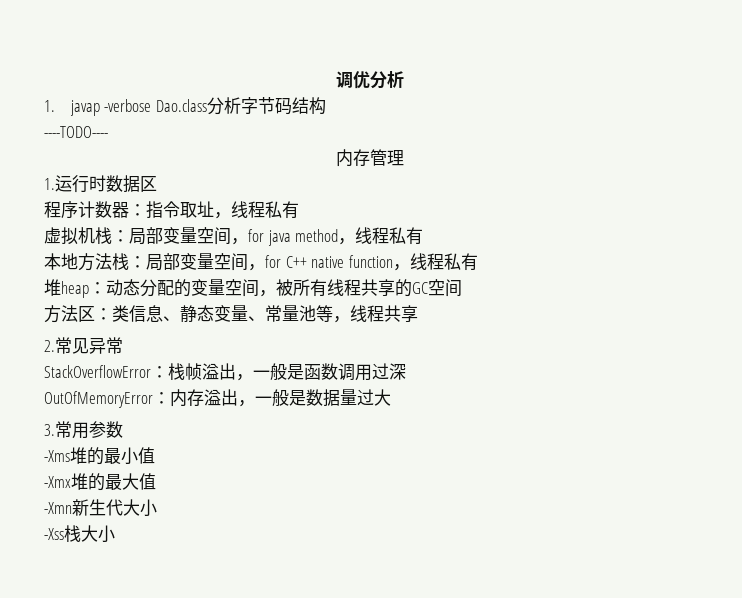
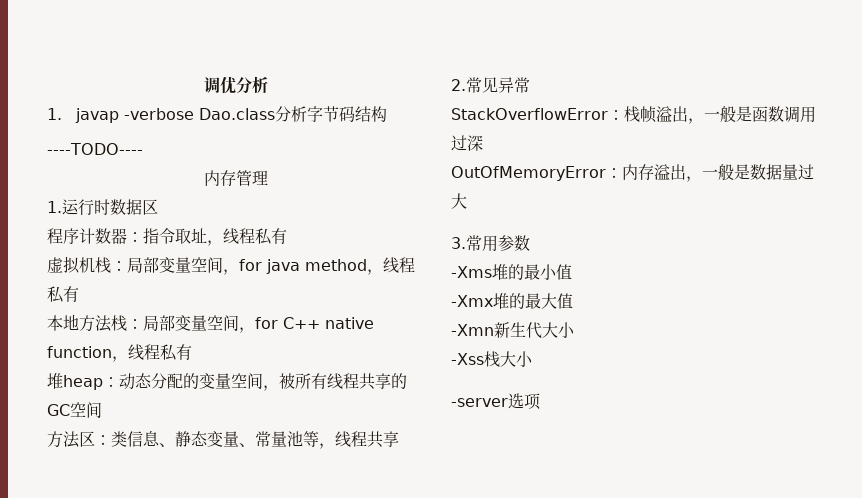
(115, 534) none -> [451,393,541,410] // -server选项

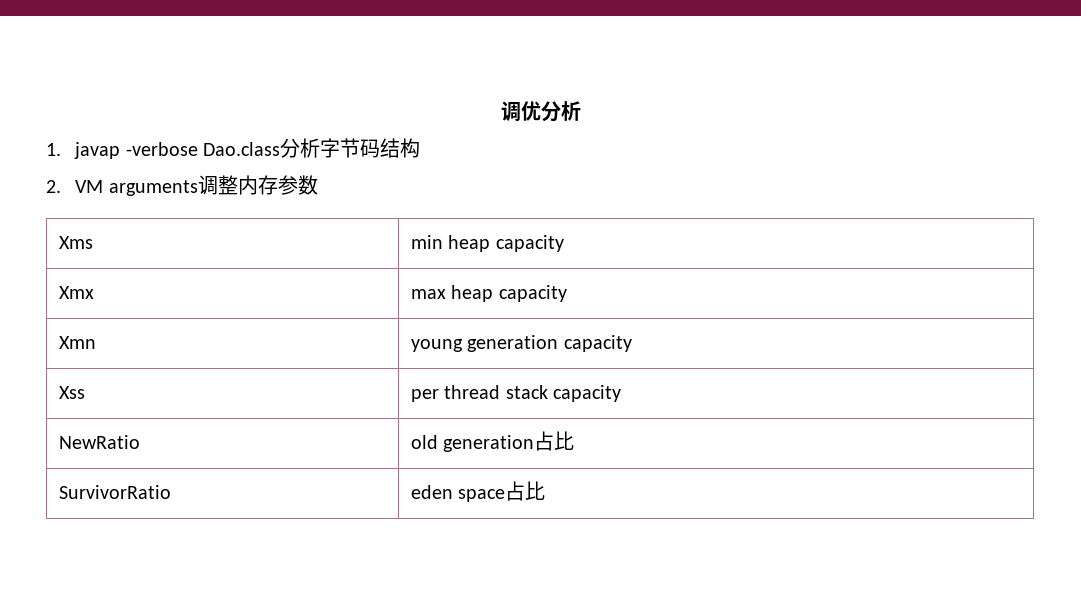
[47,143,143,155] [204,170,268,186] [47,199,158,216] [47,228,287,246] [47,256,415,275] [47,286,79,303] [47,314,374,333] [47,344,192,362] [47,373,407,391] [47,402,102,418] [47,431,399,449] [451,77,530,93] [451,106,816,124] [451,135,483,151] [451,164,814,182] [451,193,467,209] [451,235,530,252] [451,264,572,280] [451,293,573,309] [451,322,575,339] [451,351,533,367] [451,393,541,410] ----TODO---- // 内存管理 // 1.运行时数据区 // 程序计数器：指令取址，线程私有 // 虚拟机栈：局部变量空间，for java method，线程私有 // 本地方法栈：局部变量空间，for C++ native function，线程私有 // 堆heap：动态分配的变量空间，被所有线程共享的GC空间 // 方法区：类信息、静态变量、常量池等，线程共享 // 2.常见异常 // StackOverflowError：栈帧溢出，一般是函数调用过深 // OutOfMemoryError：内存溢出，一般是数据量过大 // 3.常用参数 // -Xms堆的最小值 // -Xmx堆的最大值 // -Xmn新生代大小 // -Xss栈大小 // -server选项 -> [46,175,318,196] [59,236,94,249] [411,235,564,252] [59,286,95,299] [411,285,567,302] [59,336,97,349] [411,335,632,352] [59,386,86,399] [411,385,622,402] [59,435,141,449] [411,431,575,452] [59,485,172,499] [411,481,546,502] 2. VM arguments调整内存参数 // Xms | min heap capacity // Xmx | max heap capacity // Xmn | young generation capacity // Xss | per thread stack capacity // NewRatio | old generation占比 // SurvivorRatio | eden space占比

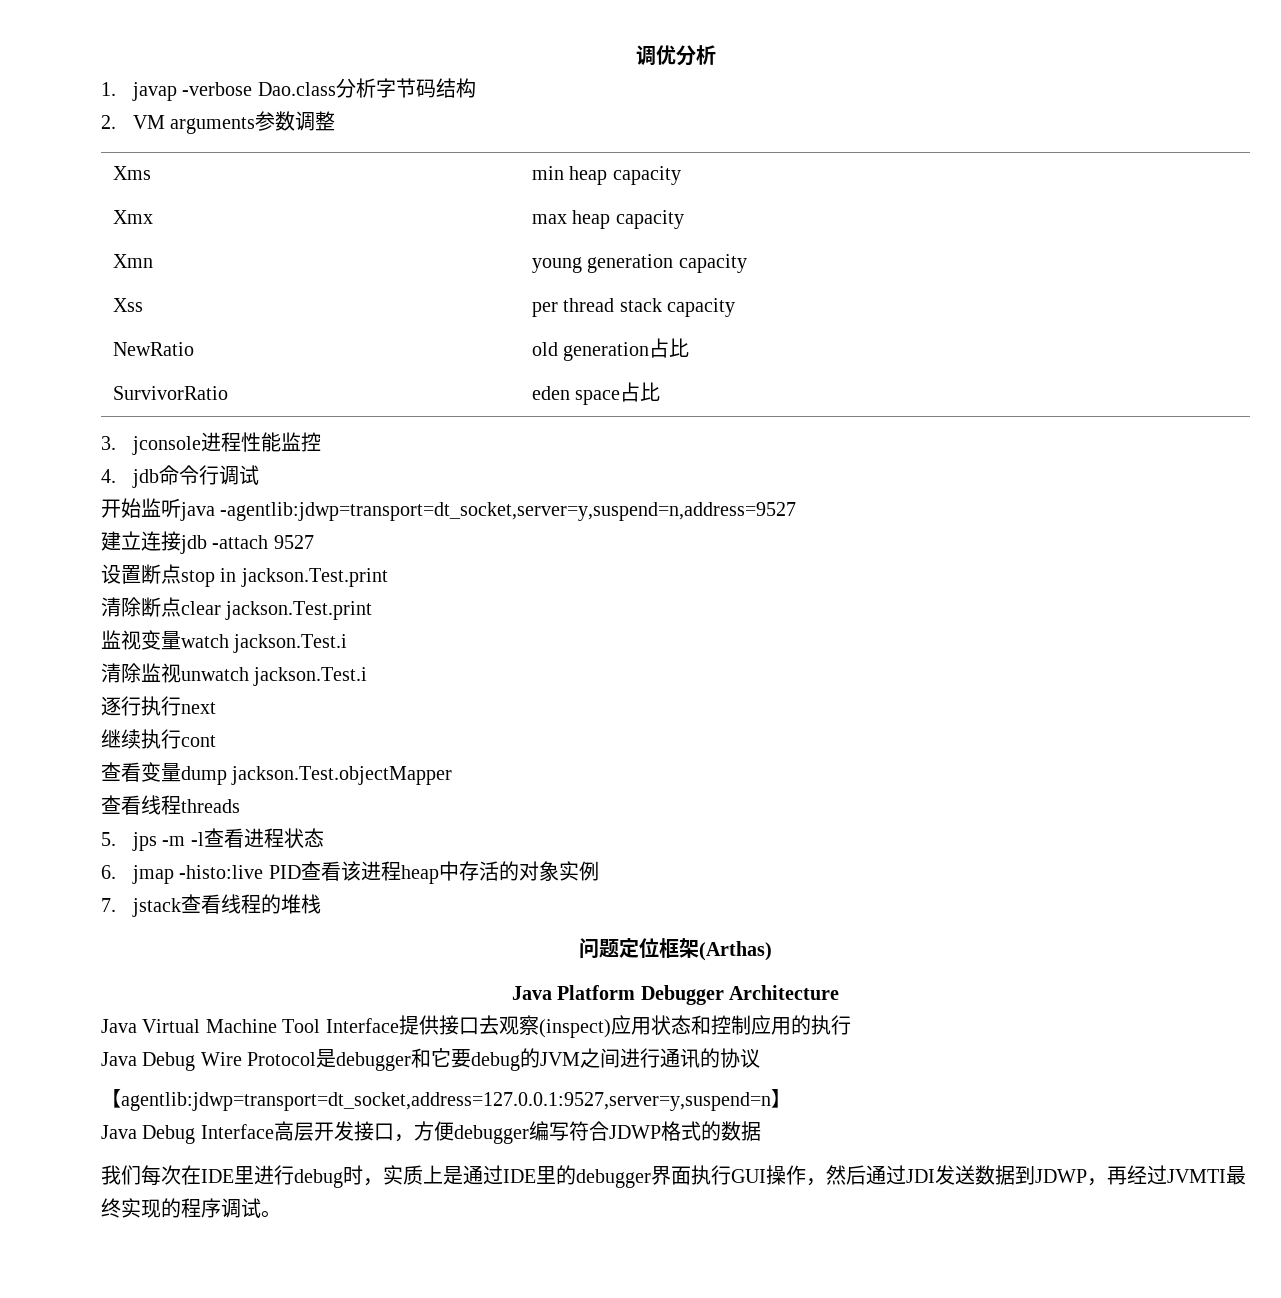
(198, 188) none -> [255,111,296,131] 参数
[237,175,318,195] 内存参数 -> (336, 121) none
(546, 490) none -> [101,432,322,455] [101,465,260,488] [101,498,797,521] [101,531,314,554] [101,564,388,587] [101,597,373,620] [101,630,348,653] [101,663,368,686] [101,696,216,716] [101,729,216,749] [101,762,453,785] [101,795,240,815] [101,828,324,851] [101,861,599,884] [101,894,322,917] [579,938,772,961] [511,985,840,1005] [101,1015,851,1038] [101,1048,761,1071] [101,1089,791,1111] [101,1121,761,1144] [101,1165,1246,1188] [101,1198,281,1218] // 3. jconsole进程性能监控 // 4. jdb命令行调试 // 开始监听java -agentlib:jdwp=transport=dt_socket,server=y,suspend=n,address=9527 // 建立连接jdb -attach 9527 // 设置断点stop in jackson.Test.print // 清除断点clear jackson.Test.print // 监视变量watch jackson.Test.i // 清除监视unwatch jackson.Test.i // 逐行执行next // 继续执行cont // 查看变量dump jackson.Test.objectMapper // 查看线程threads // 5. jps -m -l查看进程状态 // 6. jmap -histo:live PID查看该进程heap中存活的对象实例 // 7. jstack查看线程的堆栈 // 问题定位框架(Arthas) // Java Platform Debugger Architecture // Java Virtual Machine Tool Interface提供接口去观察(inspect)应用状态和控制应用的执行 // Java Debug Wire Protocol是debugger和它要debug的JVM之间进行通讯的协议 // 【agentlib:jdwp=transport=dt_socket,address=127.0.0.1:9527,server=y,suspend=n】 // Java Debug Interface高层开发接口，方便debugger编写符合JDWP格式的数据 // 我们每次在IDE里进行debug时，实质上是通过IDE里的debugger界面执行GUI操作，然后通过JDI发送数据到JDWP，再经过JVMTI最终实现的程序调试。

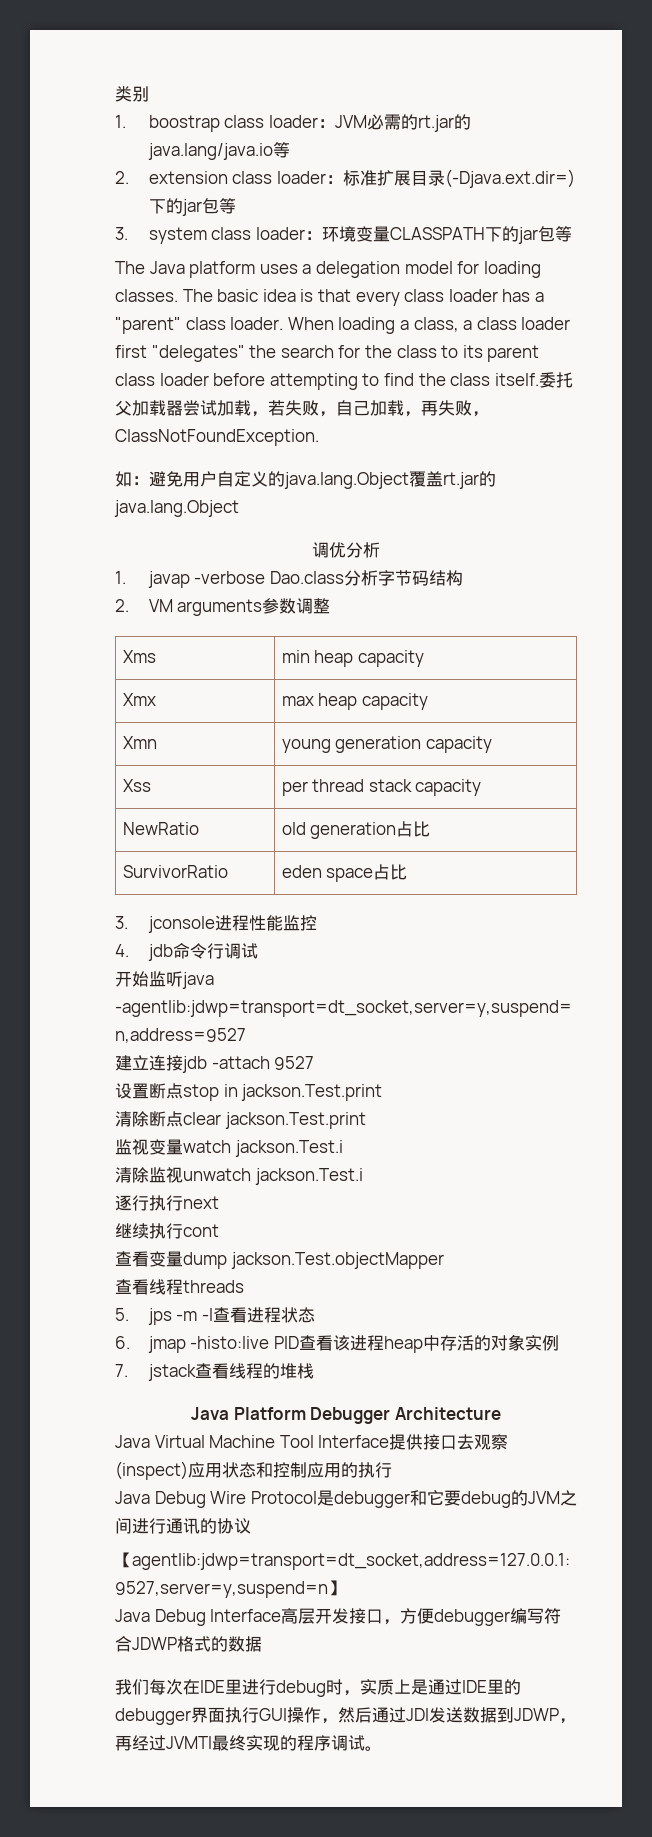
(635, 55) none -> [115,86,149,102] [115,114,471,132] [147,142,290,160] [115,169,575,188] [148,198,236,216] [115,226,572,244] [115,261,541,278] [115,289,544,306] [115,317,571,334] [115,345,540,362] [115,372,573,390] [115,400,489,417] [115,429,319,446] [115,471,496,489] [114,500,239,517] 类别 // 1. boostrap class loader：JVM必需的rt.jar的java.lang/java.io等 // 2. extension class loader：标准扩展目录(-Djava.ext.dir=)下的jar包等 // 3. system class loader：环境变量CLASSPATH下的jar包等 // The Java platform uses a delegation model for loading classes. The basic idea is that every class loader has a "parent" class loader. When loading a class, a class loader first "delegates" the search for the class to its parent class loader before attempting to find the class itself.委托父加载器尝试加载，若失败，自己加载，再失败，ClassNotFoundException. // 如：避免用户自定义的java.lang.Object覆盖rt.jar的java.lang.Object //
[579,938,772,961] // 问题定位框架(Arthas) -> (314, 1371) none

